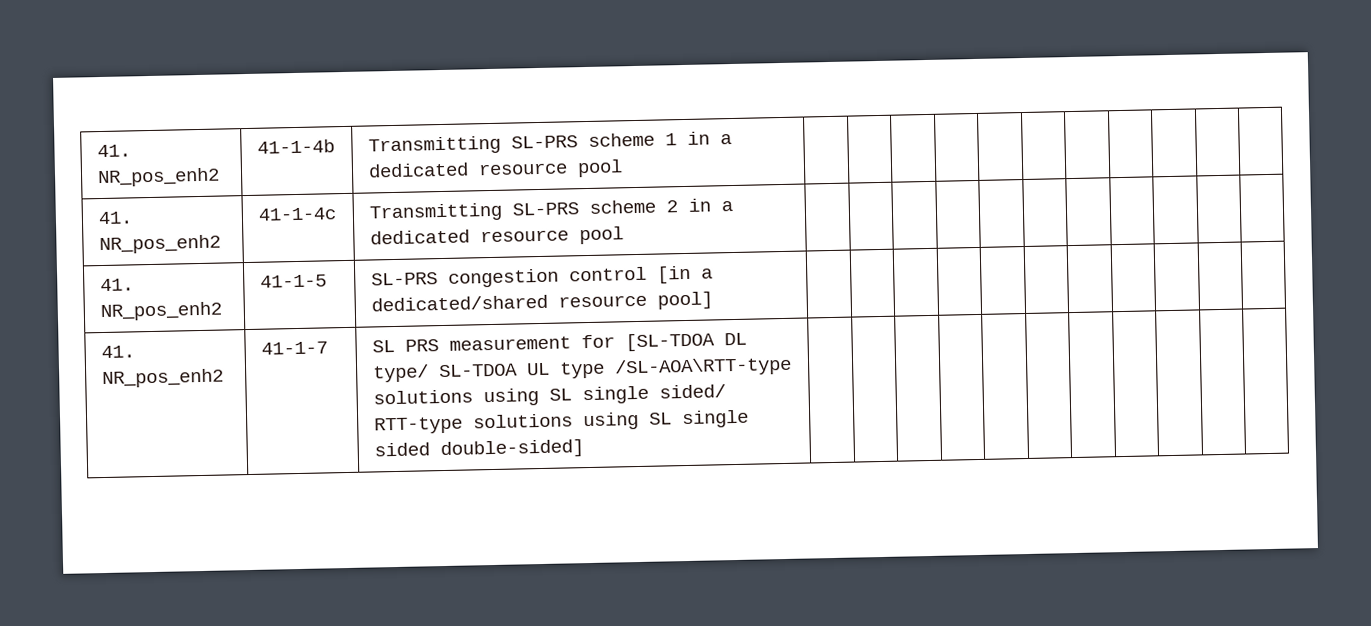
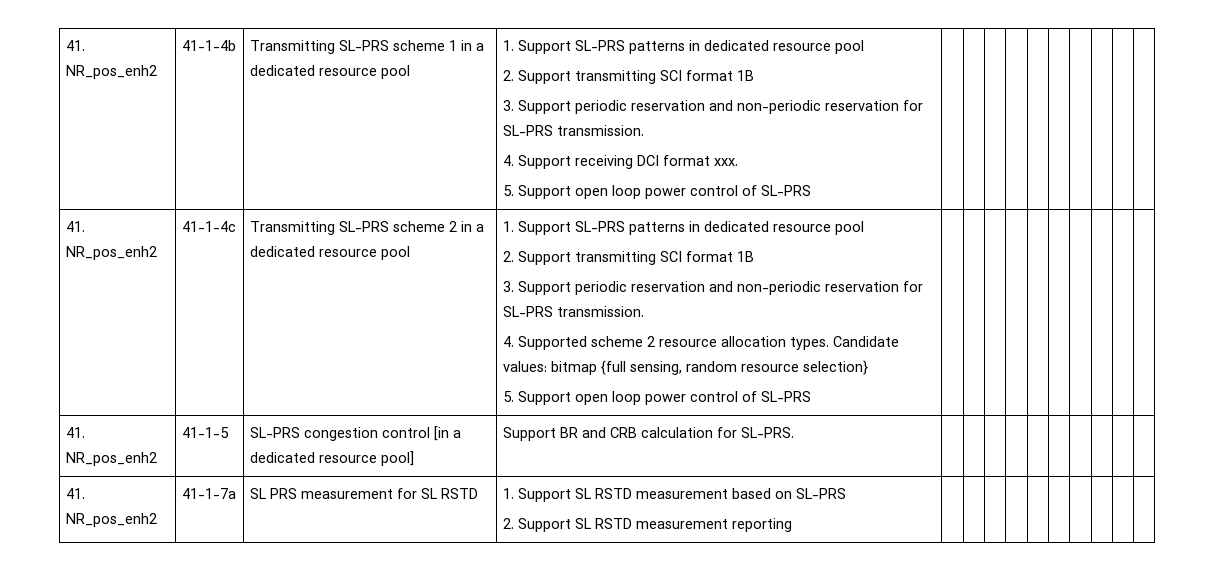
(623, 168) none -> [502,40,864,54] [502,70,754,84] [502,100,923,114] [502,125,644,136] [502,155,738,169] [502,185,811,199] 1. Support SL-PRS patterns in dedicated resource pool // 2. Support transmitting SCI format 1B // 3. Support periodic reservation and non-periodic reservation for SL-PRS transmission. // 4. Support receiving DCI format xxx. // 5. Support open loop power control of SL-PRS
(624, 235) none -> [502,221,864,235] [502,251,754,265] [502,281,923,295] [502,306,644,317] [502,336,899,350] [502,360,868,375] [502,391,811,405] 1. Support SL-PRS patterns in dedicated resource pool // 2. Support transmitting SCI format 1B // 3. Support periodic reservation and non-periodic reservation for SL-PRS transmission. // 4. Supported scheme 2 resource allocation types. Candidate values: bitmap {full sensing, random resource selection} // 5. Support open loop power control of SL-PRS
[370,294,548,312] dedicated/shared -> [249,452,315,463] dedicated
[100,345,135,359] [101,368,224,389] [260,341,328,355] | | | | | | | | | | // 41. NR_pos_enh2 | 41-1-7 -> [502,427,794,441] [65,488,85,499] [65,513,157,527] [181,488,236,499] Support BR and CRB calculation for SL-PRS. | | | | | | | | | | // 41. NR_pos_enh2 | 41-1-7a
[624,332,747,352] [372,356,792,383] [372,384,726,407] [373,409,749,435] [373,439,584,460] [SL-TDOA DL type/ SL-TDOA UL type /SL-AOA\RTT-type solutions using SL single sided/ RTT-type solutions using SL single sided double-sided] | -> [420,488,478,499] [502,488,846,502] [502,518,792,532] SL RSTD | 1. Support SL RSTD measurement based on SL-PRS // 2. Support SL RSTD measurement reporting

